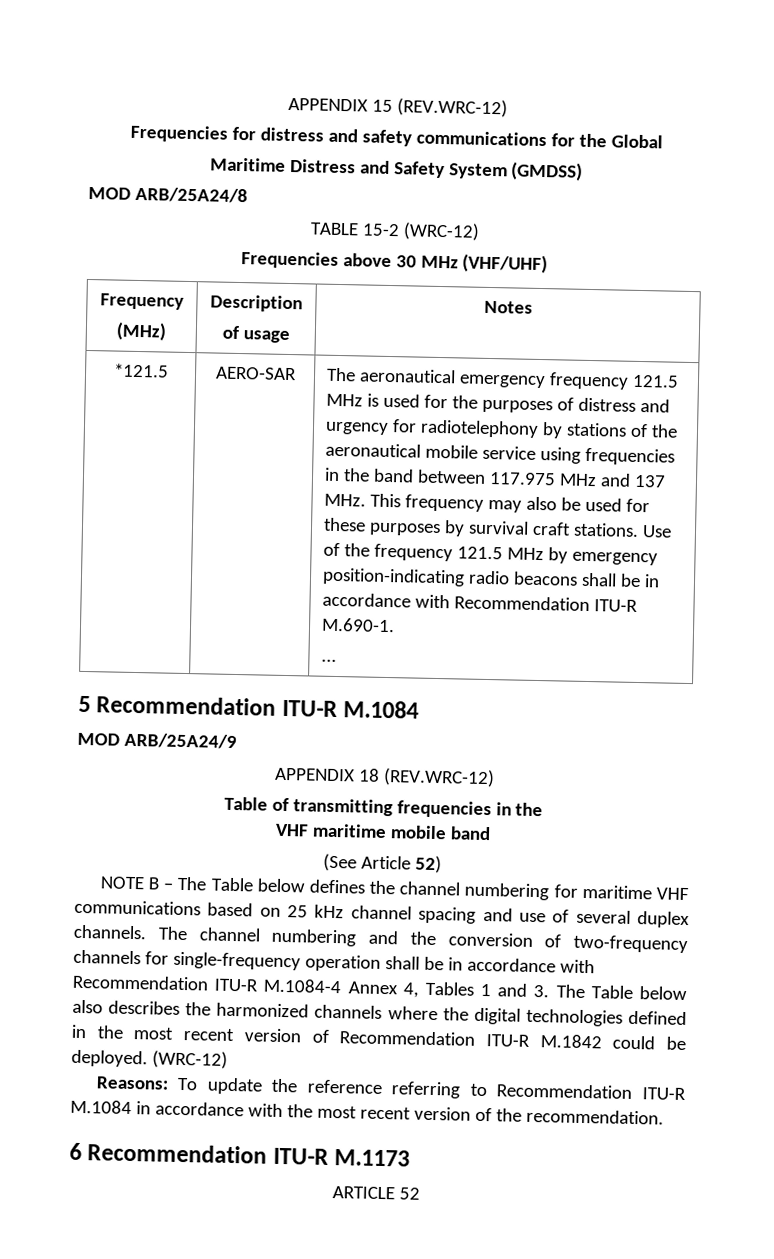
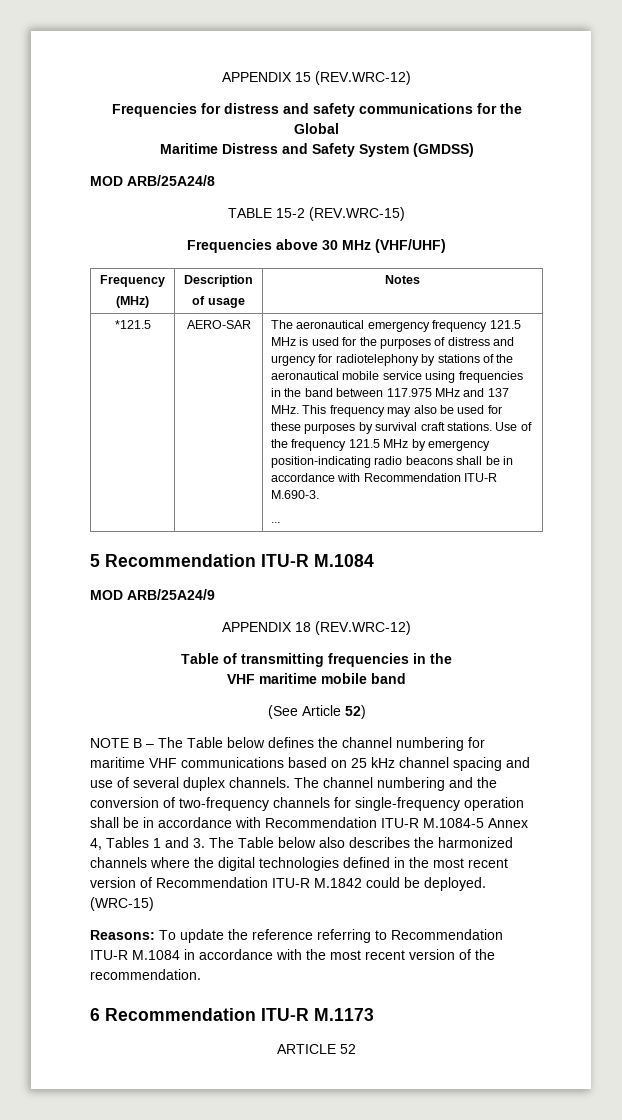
[402,222,480,241] (WRC-12) -> [309,207,405,221] (REV.WRC-15)
[321,617,396,633] M.690-1. -> [271,490,320,499] M.690-3.
[263,978,343,994] M.1084-4 -> [423,818,484,828] M.1084-5
[151,1050,228,1069] (WRC-12) -> [90,897,154,911] (WRC-15)

